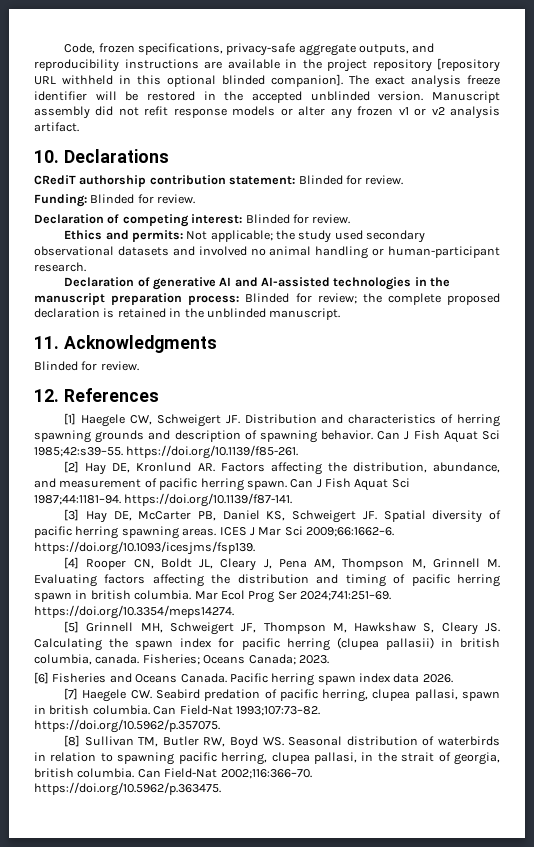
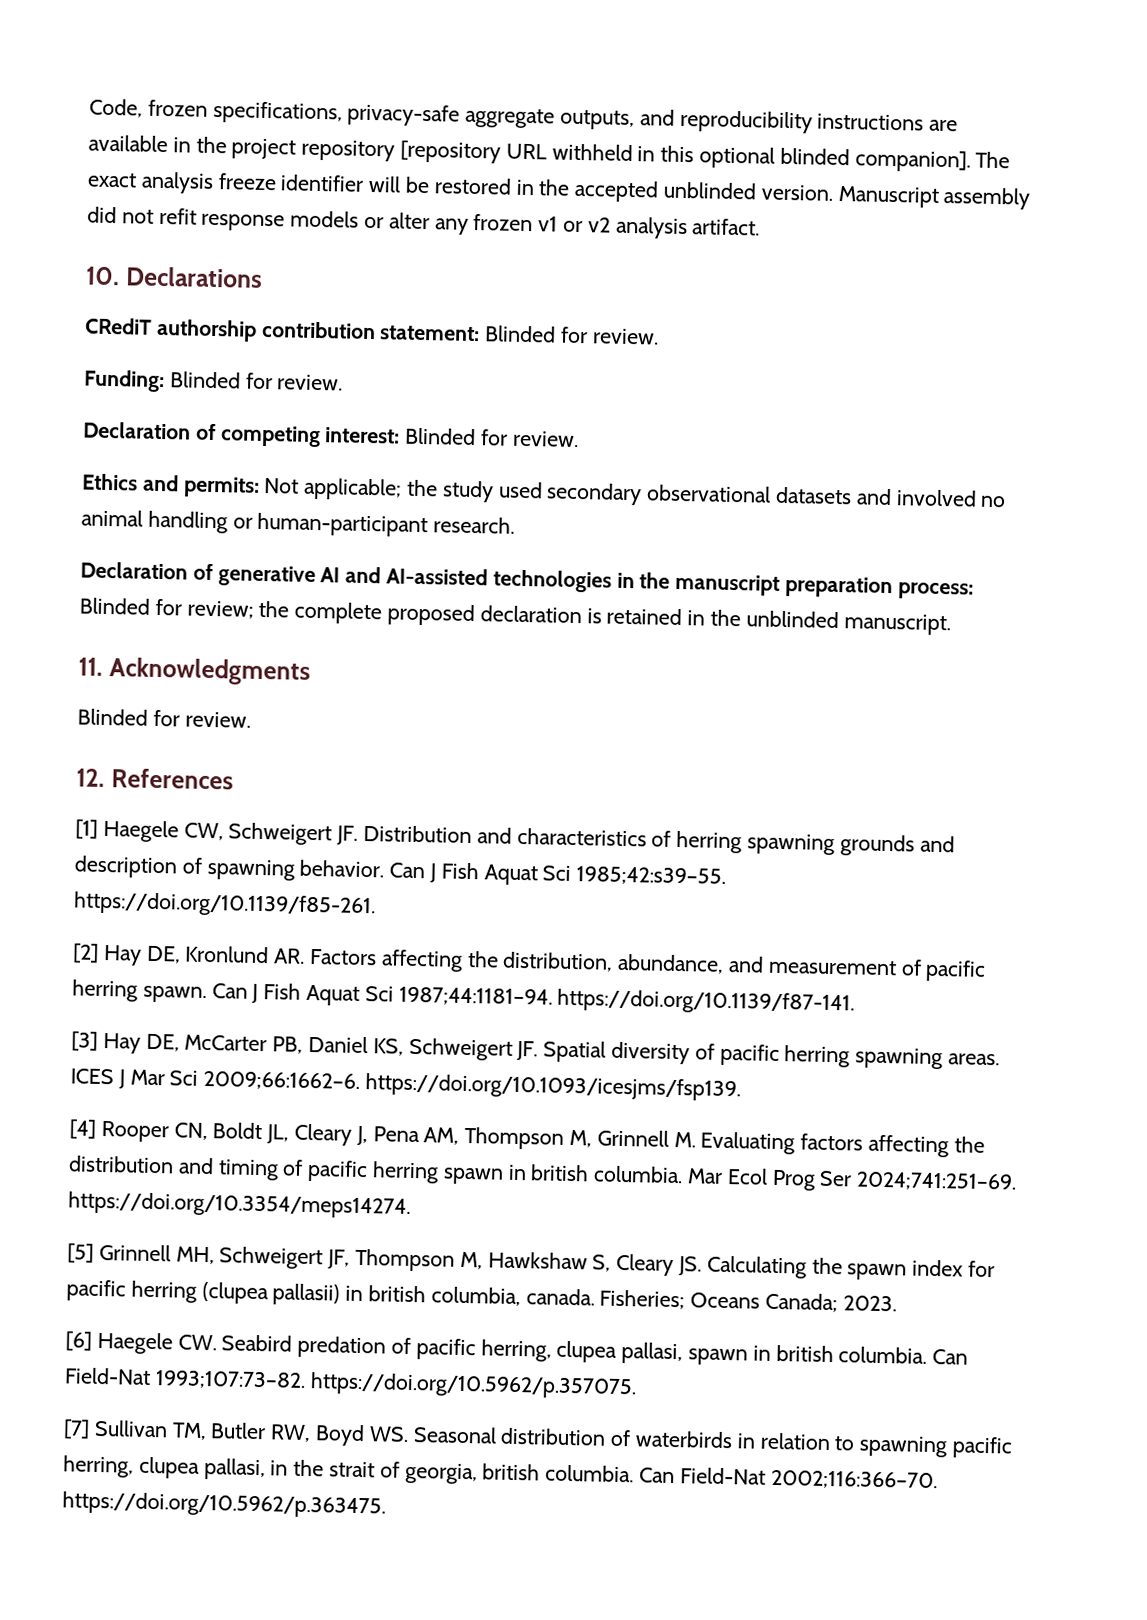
[52,673,453,686] [64,688,79,700] Fisheries and Oceans Canada. Pacific herring spawn index data 2026. // [7] -> (92, 1341) none
[64,735,81,747] [8] -> [63,1419,90,1439] [7]

